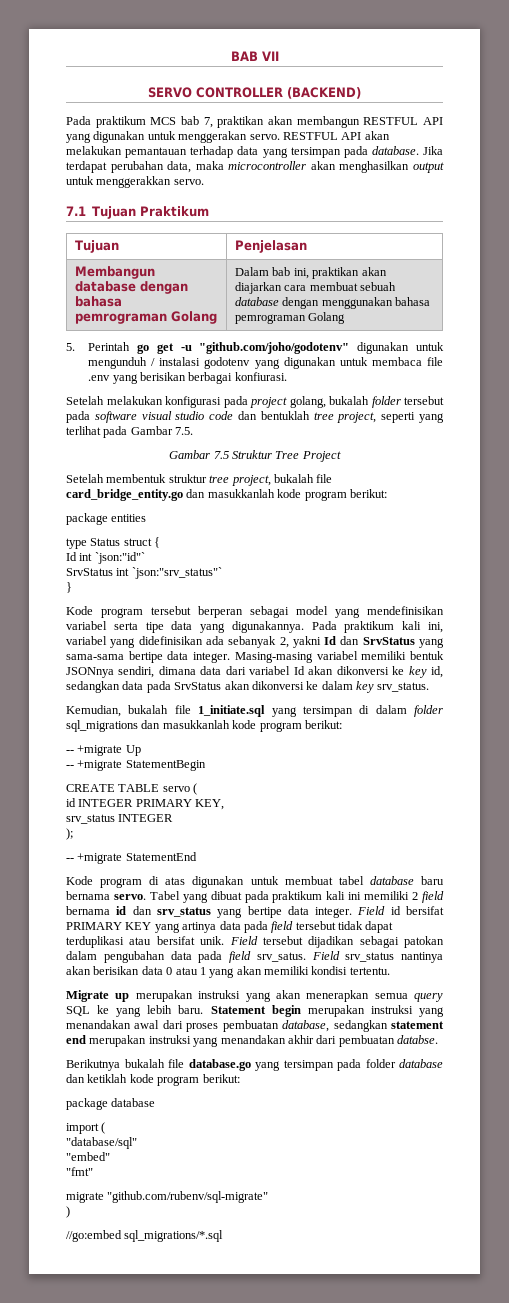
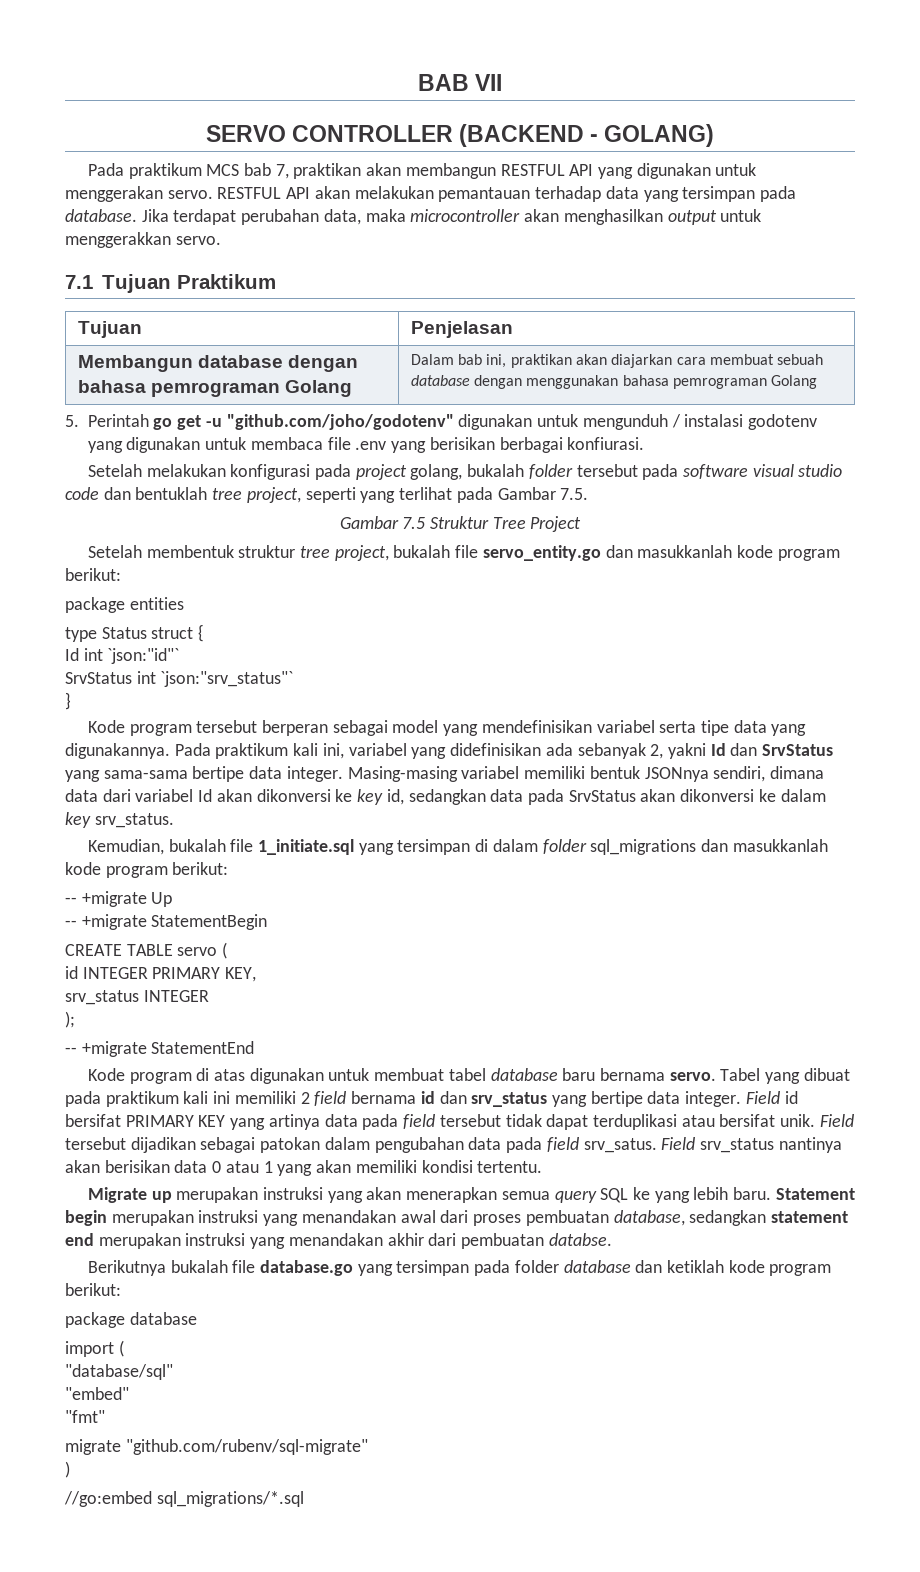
[287,87,361,99] (BACKEND) -> [458,124,715,147] (BACKEND - GOLANG)
[66,489,183,501] card_bridge_entity.go -> [482,545,601,561] servo_entity.go

